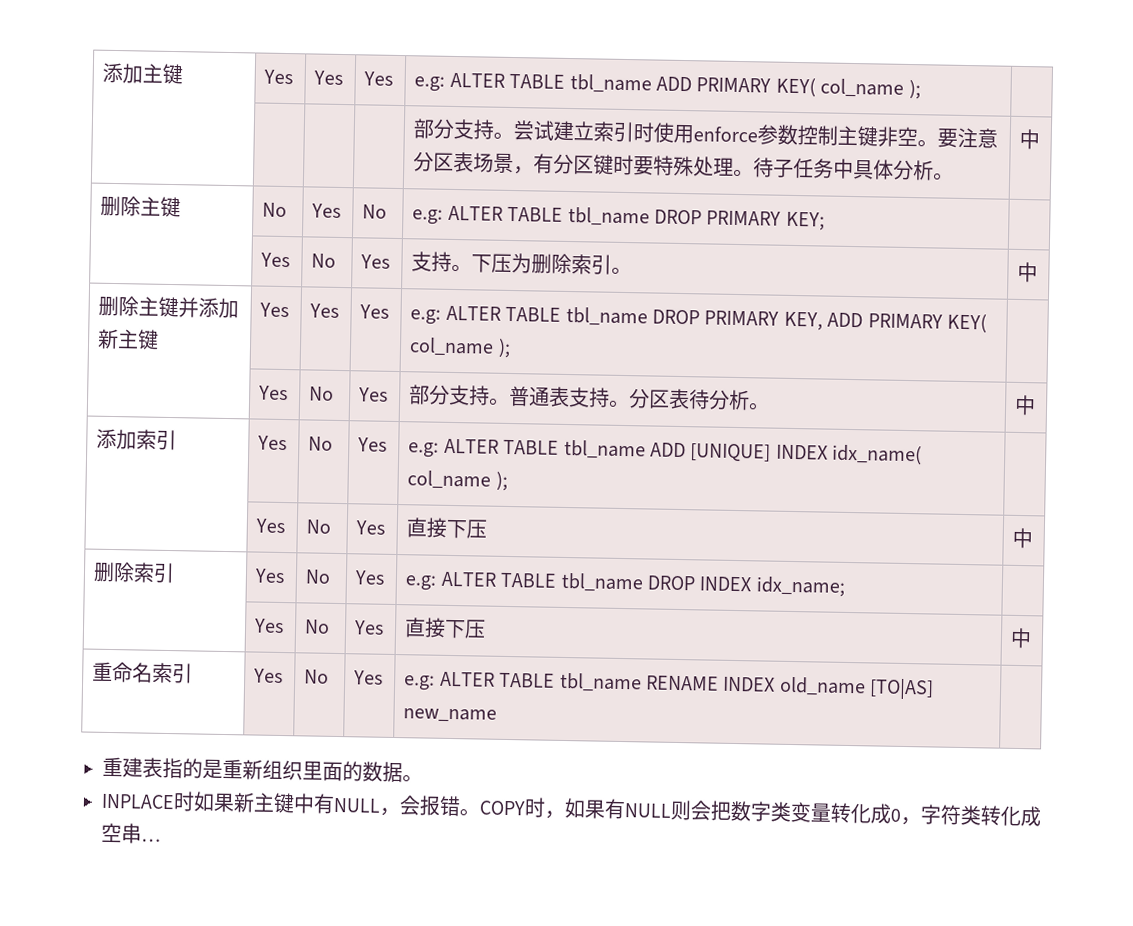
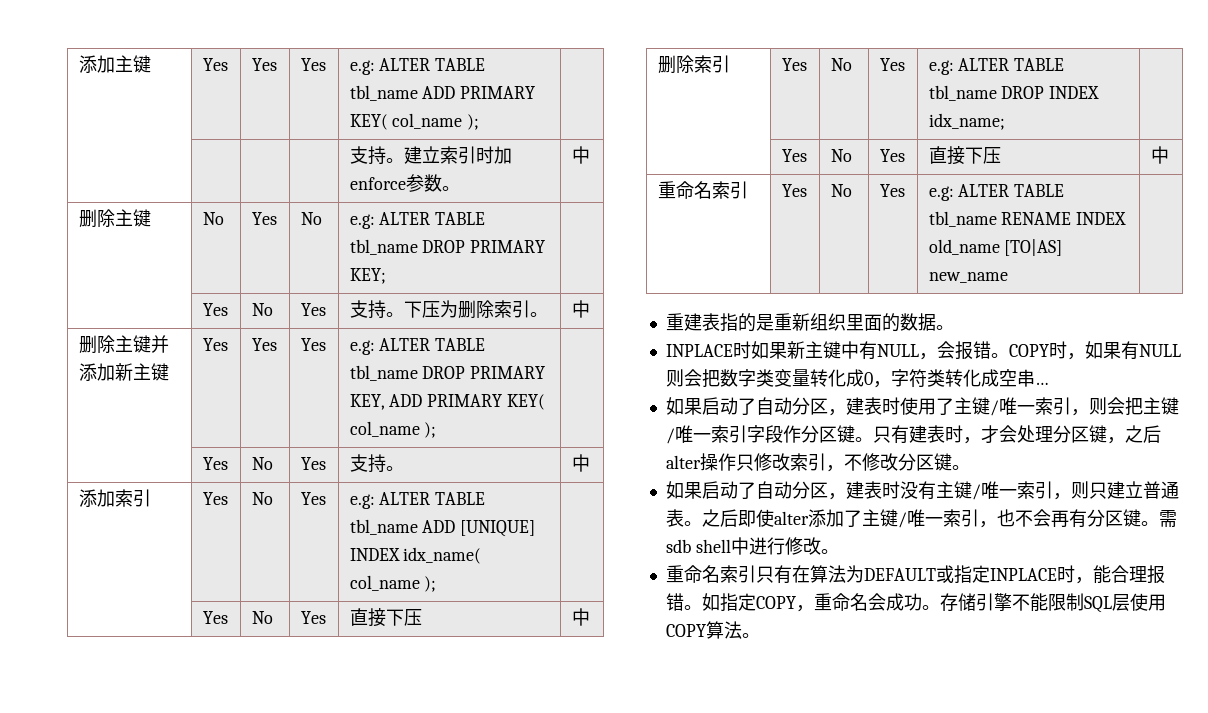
[413,118,556,141] 部分支持。尝试 -> [349,146,404,165] 支持。
[653,122,695,144] 使用 -> [493,146,512,164] 加
[797,125,999,149] [413,151,935,181] 控制主键非空。要注意分区表场景，有分区键时要特殊处理。待子任务中具体分析 -> (442, 183) none
[409,384,771,411] 部分支持。普通表支持。分区表待分析。 -> [349,454,404,473] 支持。
(161, 840) none -> [665,397,1179,416] [665,425,1161,444] [665,453,970,472] [665,481,1179,500] [665,509,1177,528] [665,537,839,555] [665,565,1165,584] [665,593,1166,613] [665,621,760,639] // 如果启动了自动分区，建表时使用了主键/唯一索引，则会把主键/唯一索引字段作分区键。只有建表时，才会处理分区键，之后alter操作只修改索引，不修改分区键。 // 如果启动了自动分区，建表时没有主键/唯一索引，则只建立普通表。之后即使alter添加了主键/唯一索引，也不会再有分区键。需sdb shell中进行修改。 // 重命名索引只有在算法为DEFAULT或指定INPLACE时，能合理报错。如指定COPY，重命名会成功。存储引擎不能限制SQL层使用COPY算法。

